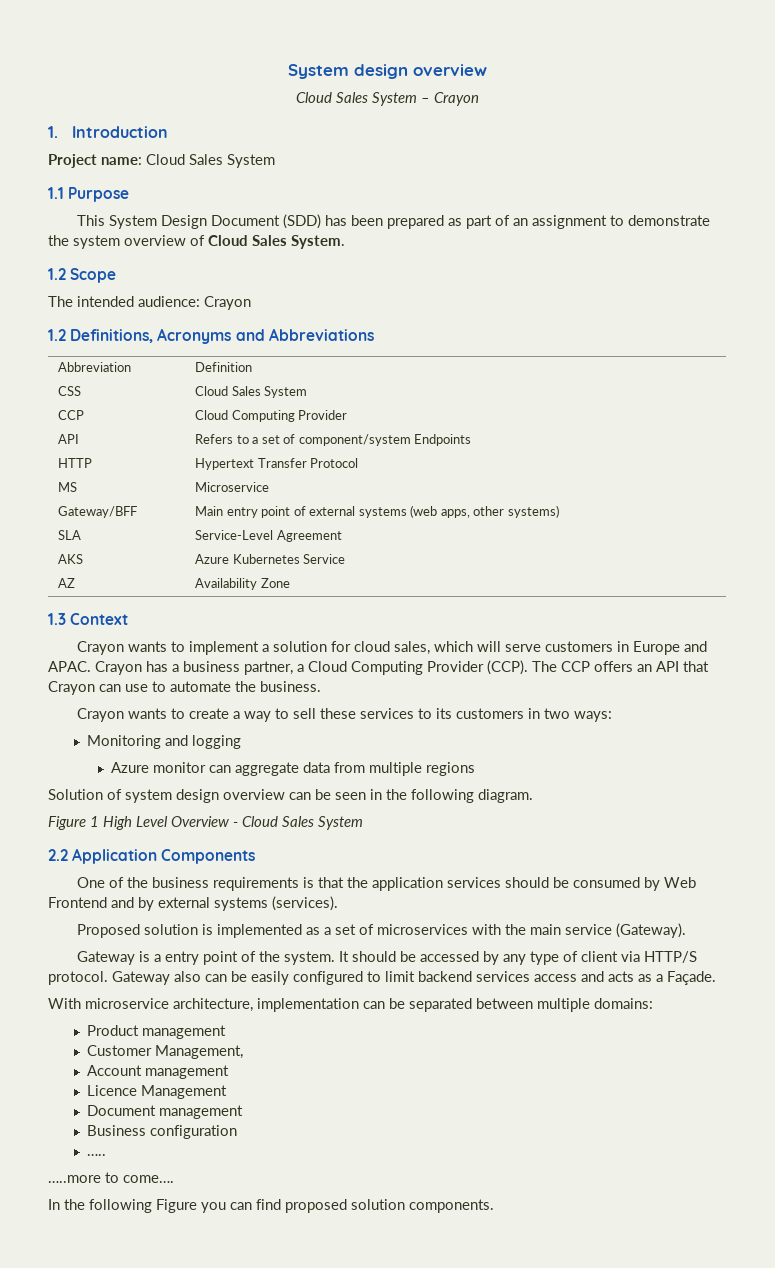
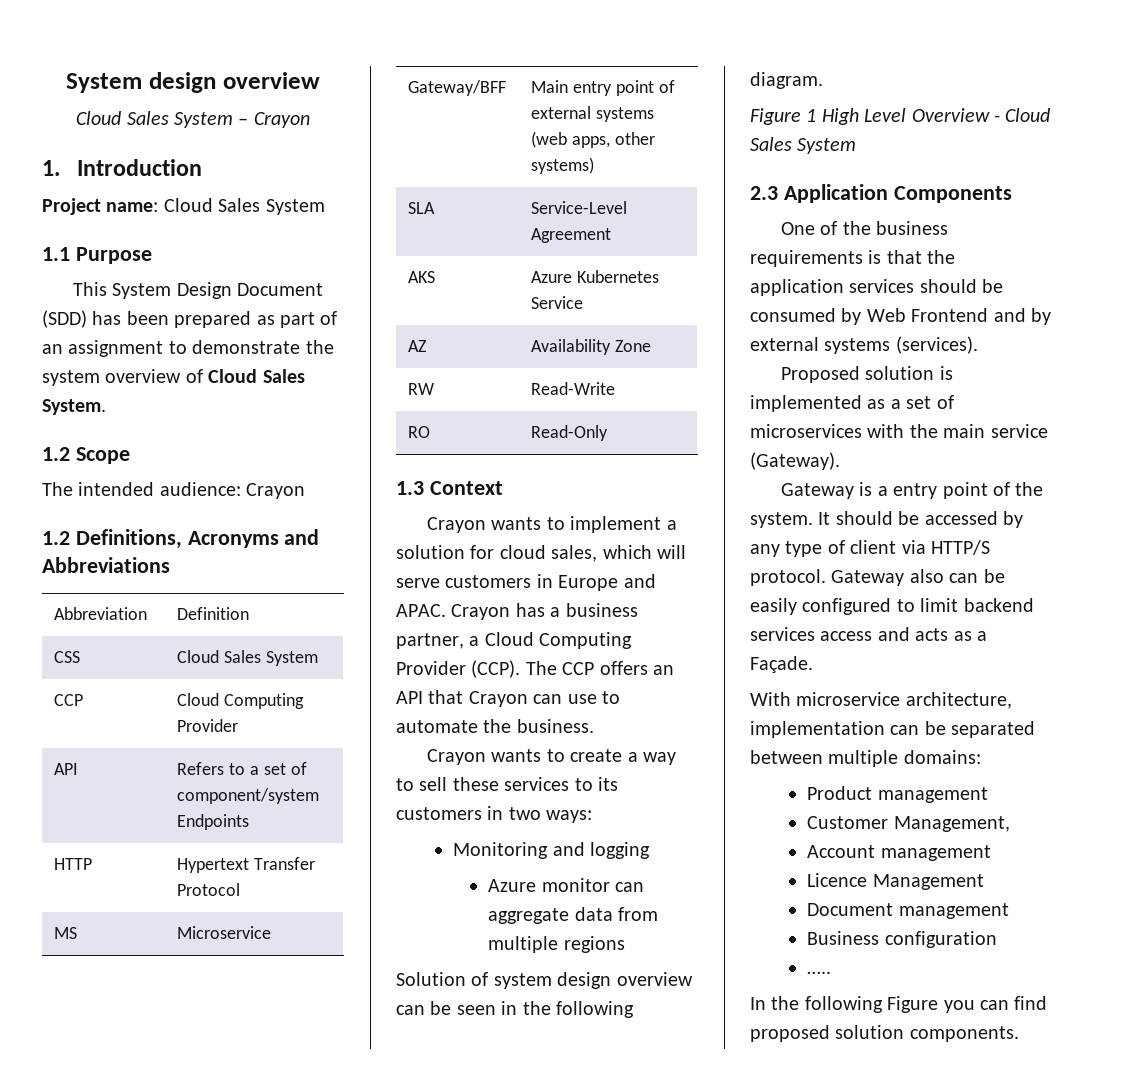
(290, 583) none -> [408,383,435,395] [531,382,616,395] [408,426,431,438] [531,425,609,441] // RW | Read-Write // RO | Read-Only
[48,849,68,861] 2.2 -> [750,186,778,200] 2.3
[48,1172,174,1183] // …..more to come…. -> (832, 972) none

